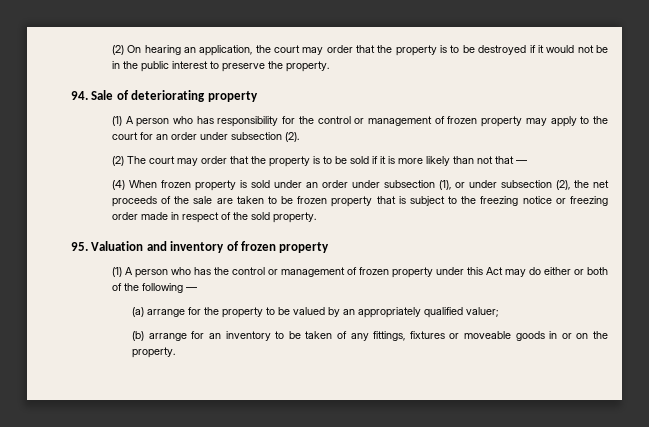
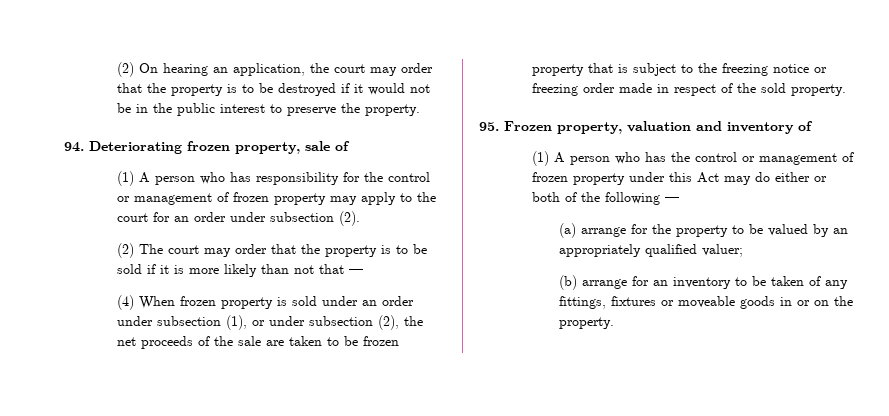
[91,90,258,102] Sale of deteriorating property -> [89,141,350,154] Deteriorating frozen property, sale of
[91,241,144,251] Valuation -> [504,121,691,134] Frozen property, valuation
[240,241,330,253] frozen property -> (813, 126) none

